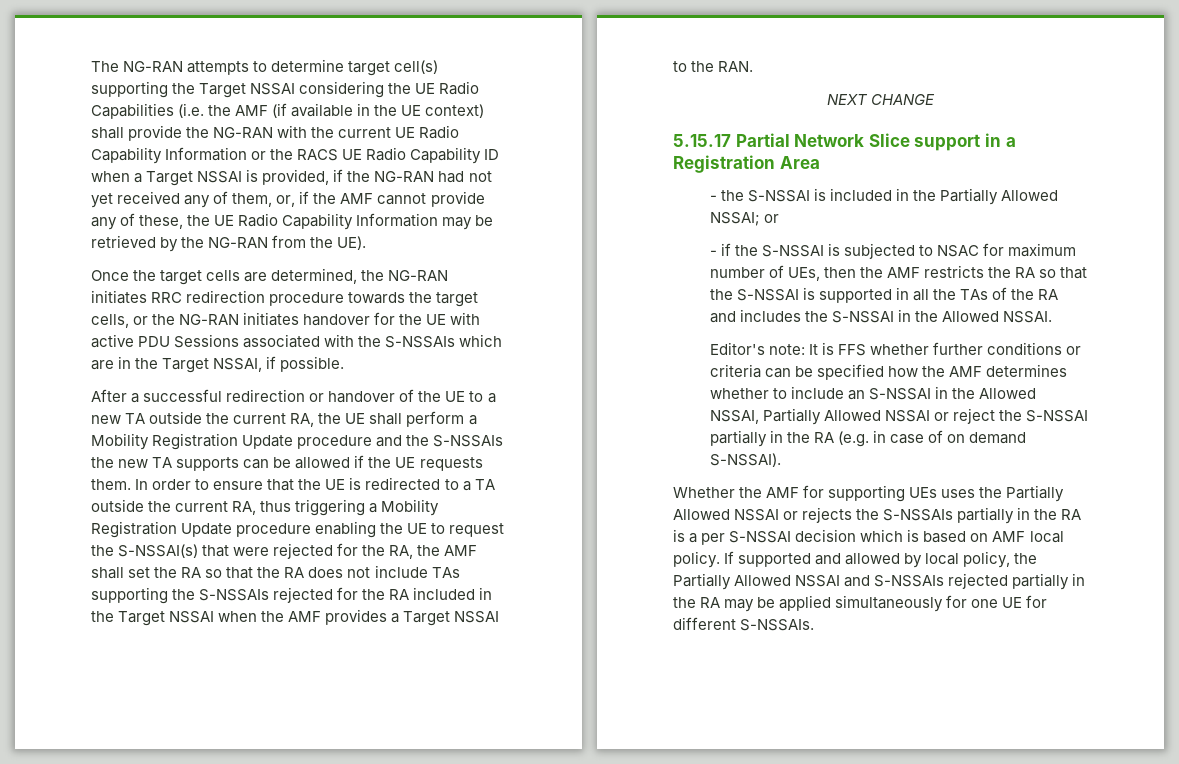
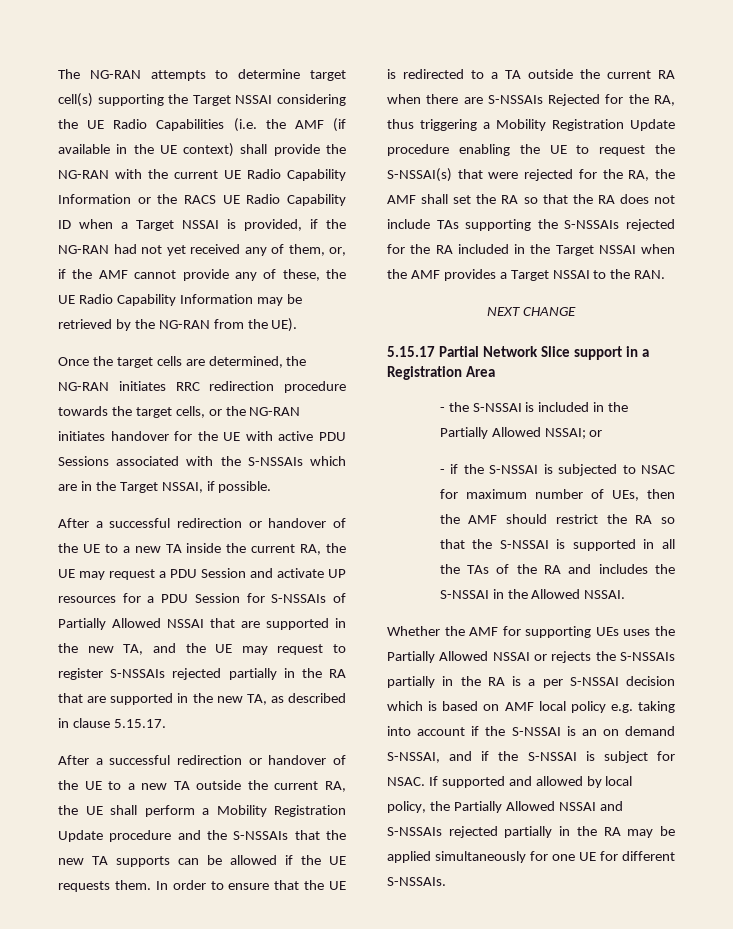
(345, 364) none -> [58,518,346,528] [58,543,346,555] [58,568,346,580] [58,593,347,603] [58,618,346,630] [58,643,346,655] [58,668,346,680] [58,693,346,705] [58,718,166,728] // After a successful redirection or handover of the UE to a new TA inside the current RA, the UE may request a PDU Session and activate UP resources for a PDU Session for S-NSSAIs of Partially Allowed NSSAI that are supported in the new TA, and the UE may request to register S-NSSAIs rejected partially in the RA that are supported in the new TA, as described in clause 5.15.17.
(504, 441) none -> [294,830,320,840] that
(229, 506) none -> [658,70,675,79] [387,94,649,106] RA when there are S-NSSAIs Rejected for the
[923,265,984,278] restricts -> [506,514,598,524] should restrict
[709,342,1081,356] [709,364,1067,380] [709,386,1036,400] [709,408,1088,425] [709,430,1026,447] [709,453,781,467] // Editor's note: It is FFS whether further conditions or criteria can be specified how the AMF determines whether to include an S-NSSAI in the Allowed NSSAI, Partially Allowed NSSAI or reject the S-NSSAI partially in the RA (e.g. in case of on demand S-NSSAI). -> (626, 594) none
[673,551,720,568] policy. -> [570,701,675,713] [387,726,675,736] [387,751,675,763] [387,777,425,786] policy e.g. taking into account if the S-NSSAI is an on demand S-NSSAI, and if the S-NSSAI is subject for NSAC.

